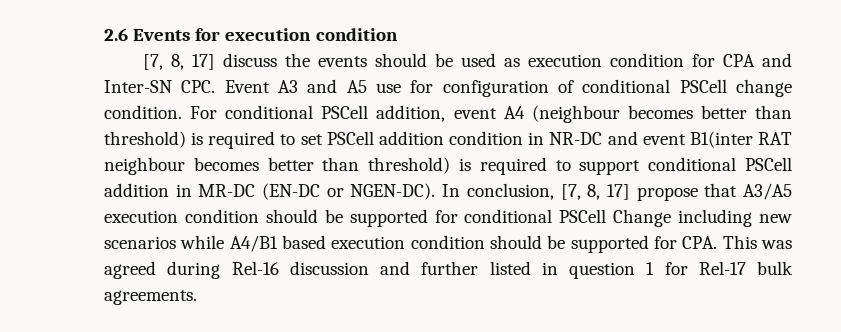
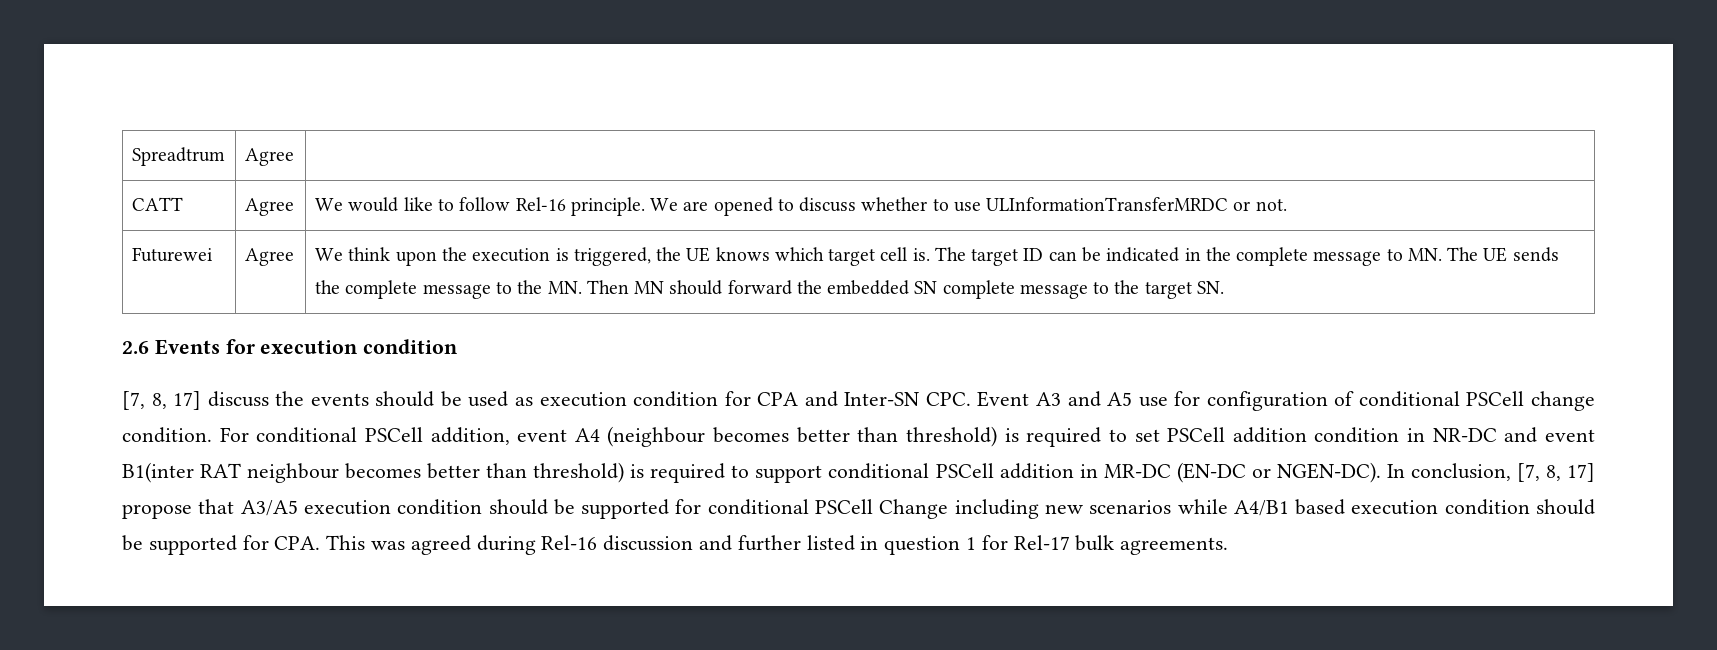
(104, 34) none -> [132,147,226,166] [245,148,295,166] [132,197,184,211] [245,198,295,216] [315,197,1287,216] [132,247,214,262] [245,248,295,266] [315,247,1559,266] [315,280,1224,299] Spreadtrum | Agree | // CATT | Agree | We would like to follow Rel-16 principle. We are opened to discuss whether to use ULInformationTransferMRDC or not. // Futurewei | Agree | We think upon the execution is triggered, the UE knows which target cell is. The target ID can be indicated in the complete message to MN. The UE sends the complete message to the MN. Then MN should forward the embedded SN complete message to the target SN. //

